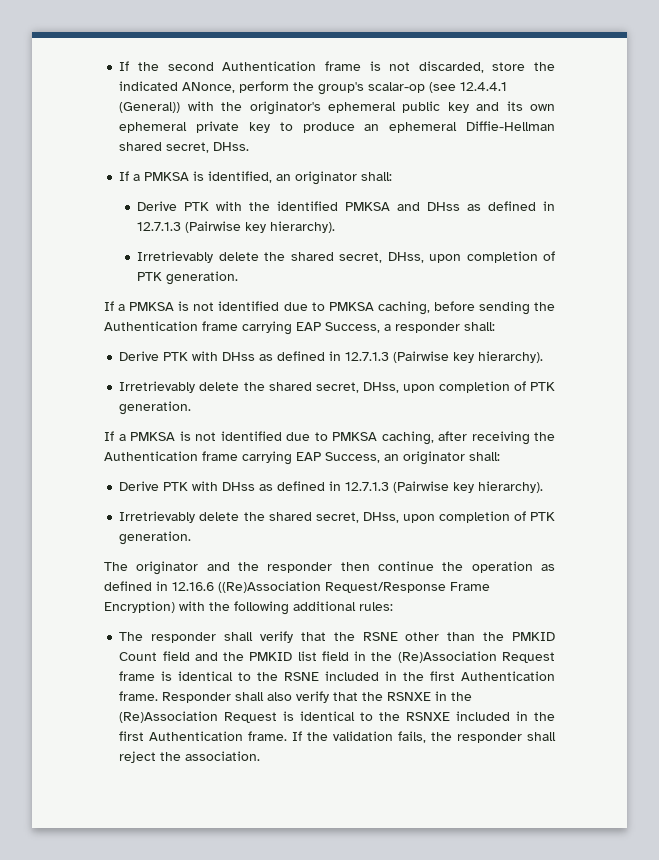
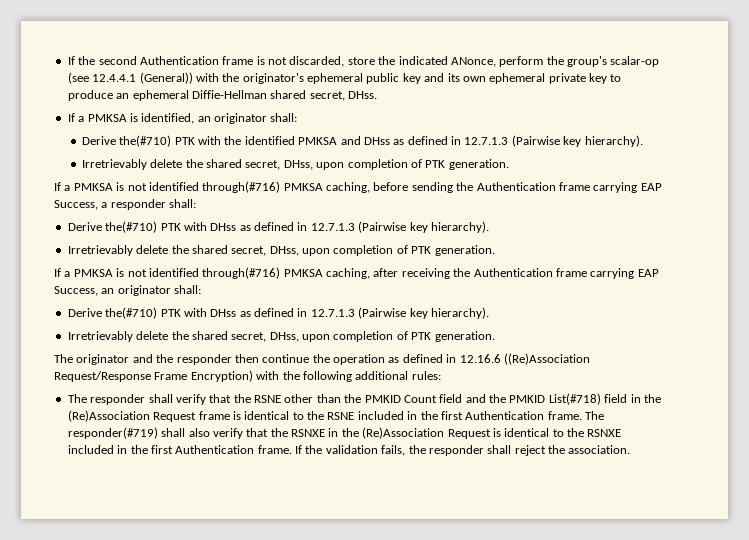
(178, 206) none -> [119,135,172,147] the(#710)
[283,302,325,311] due to -> [202,181,281,193] through(#716)
(160, 356) none -> [105,221,158,233] the(#710)
[286,432,328,441] due to -> [202,267,281,279] through(#716)
(160, 486) none -> [105,307,158,319] the(#710)
[297,651,317,661] list -> [548,393,601,405] List(#718)
[162,692,232,703] Responder -> [585,411,604,420] [67,427,158,439] The responder(#719)

